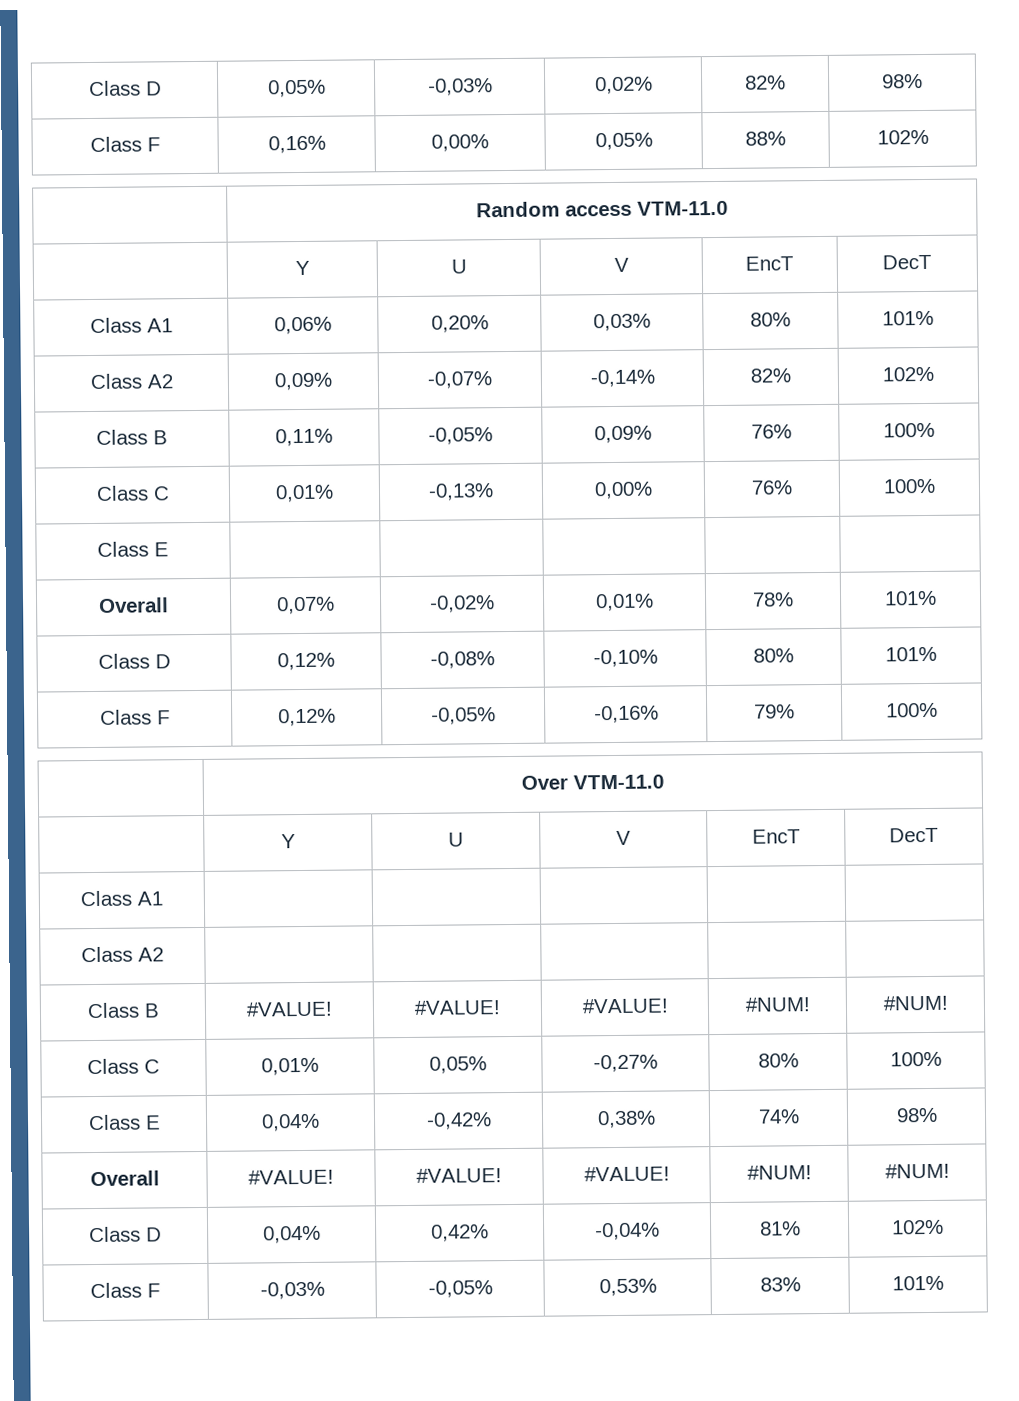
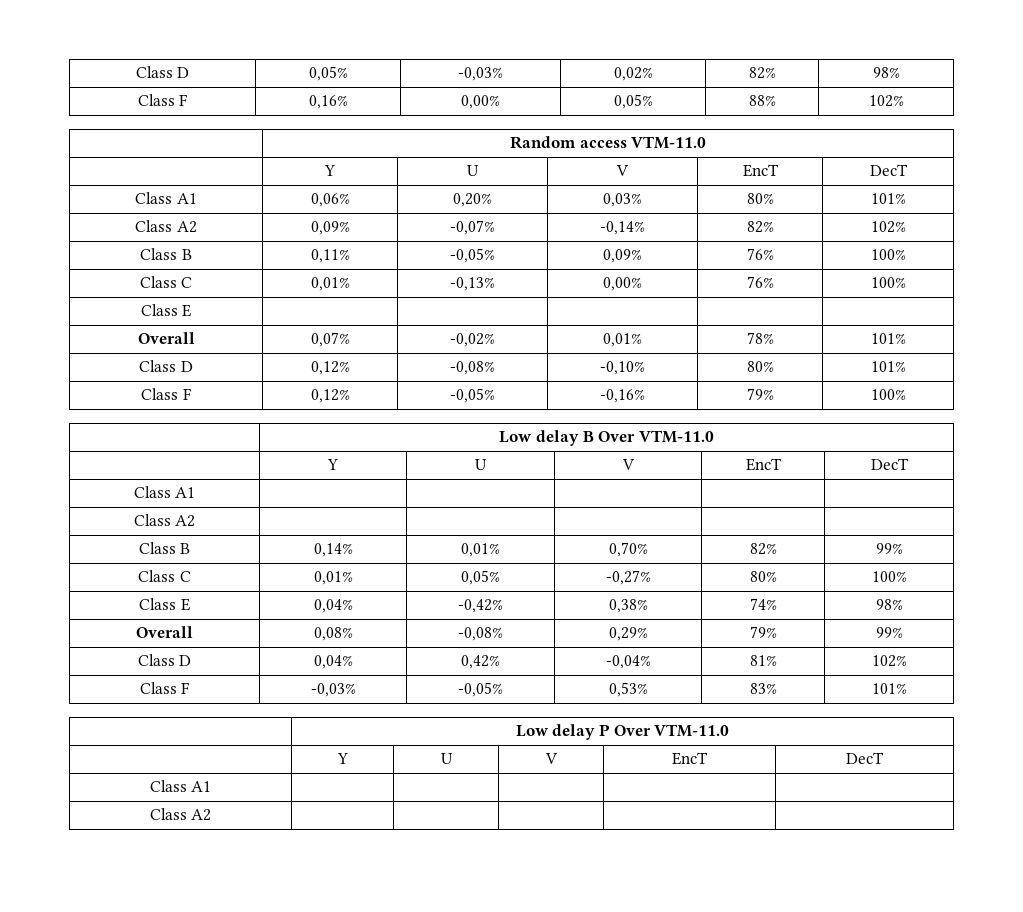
(938, 710) none -> [499,430,594,446] Low delay B
[246,1001,333,1017] [414,1000,501,1015] [581,998,669,1014] [744,997,810,1012] [882,995,948,1011] #VALUE! | #VALUE! | #VALUE! | #NUM! | #NUM! -> [313,543,353,557] [461,543,500,557] [608,542,648,557] [749,543,777,555] [875,543,903,554] 0,14% | 0,01% | 0,70% | 82% | 99%
[248,1169,334,1185] [416,1168,502,1183] [583,1166,670,1182] [746,1165,812,1180] [884,1163,950,1179] #VALUE! | #VALUE! | #VALUE! | #NUM! | #NUM! -> [313,627,353,641] [458,627,503,641] [608,627,648,641] [749,626,777,638] [875,627,903,638] 0,08% | -0,08% | 0,29% | 79% | 99%
(944, 1283) none -> [515,724,730,740] [336,753,348,764] [440,753,453,764] [544,753,558,764] [672,752,708,765] [846,752,884,764] [149,780,212,792] [149,808,212,821] // | Low delay P Over VTM-11.0 // | Y | U | V | EncT | DecT // Class A1 | | | | | // Class A2 | | | | |

